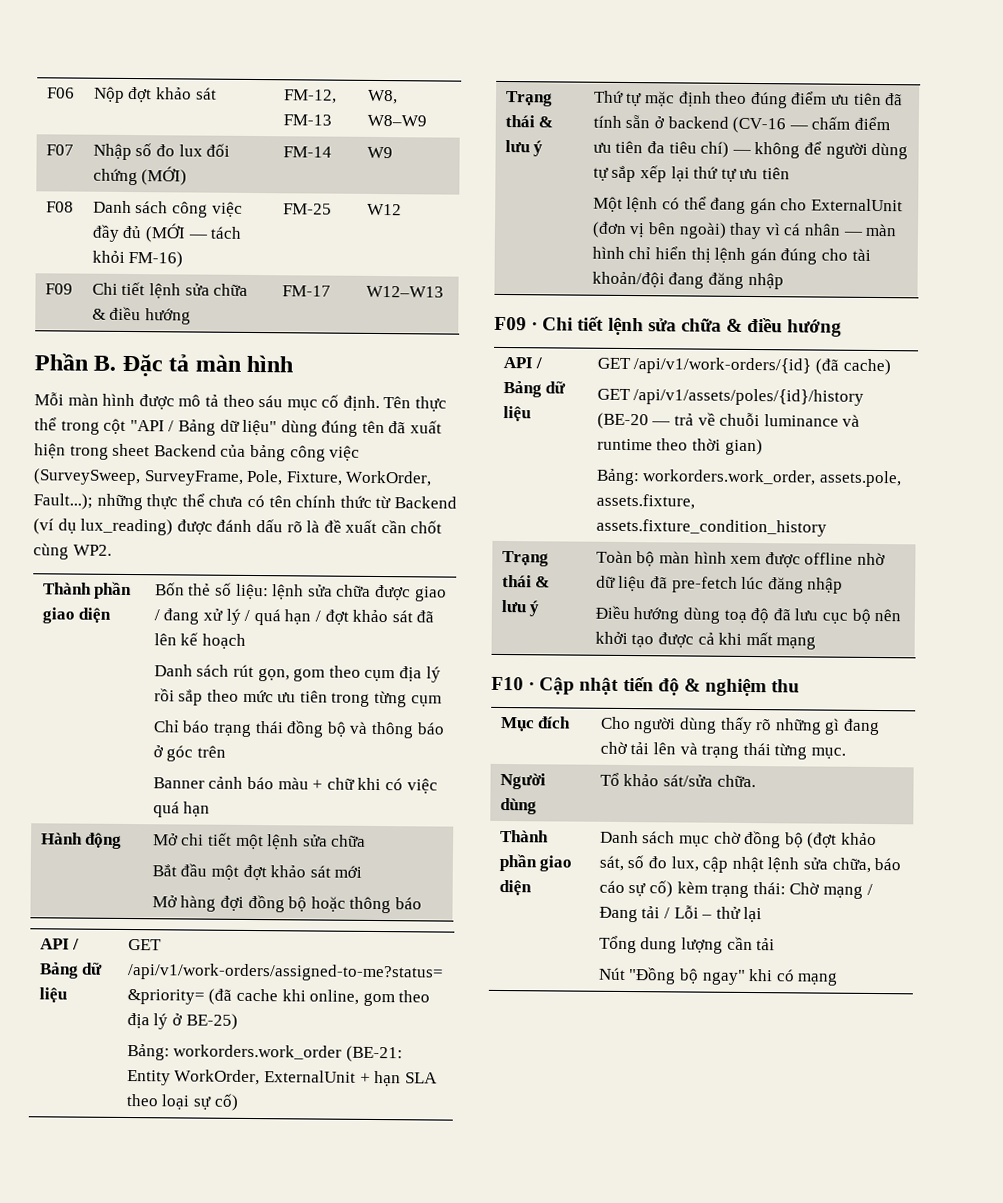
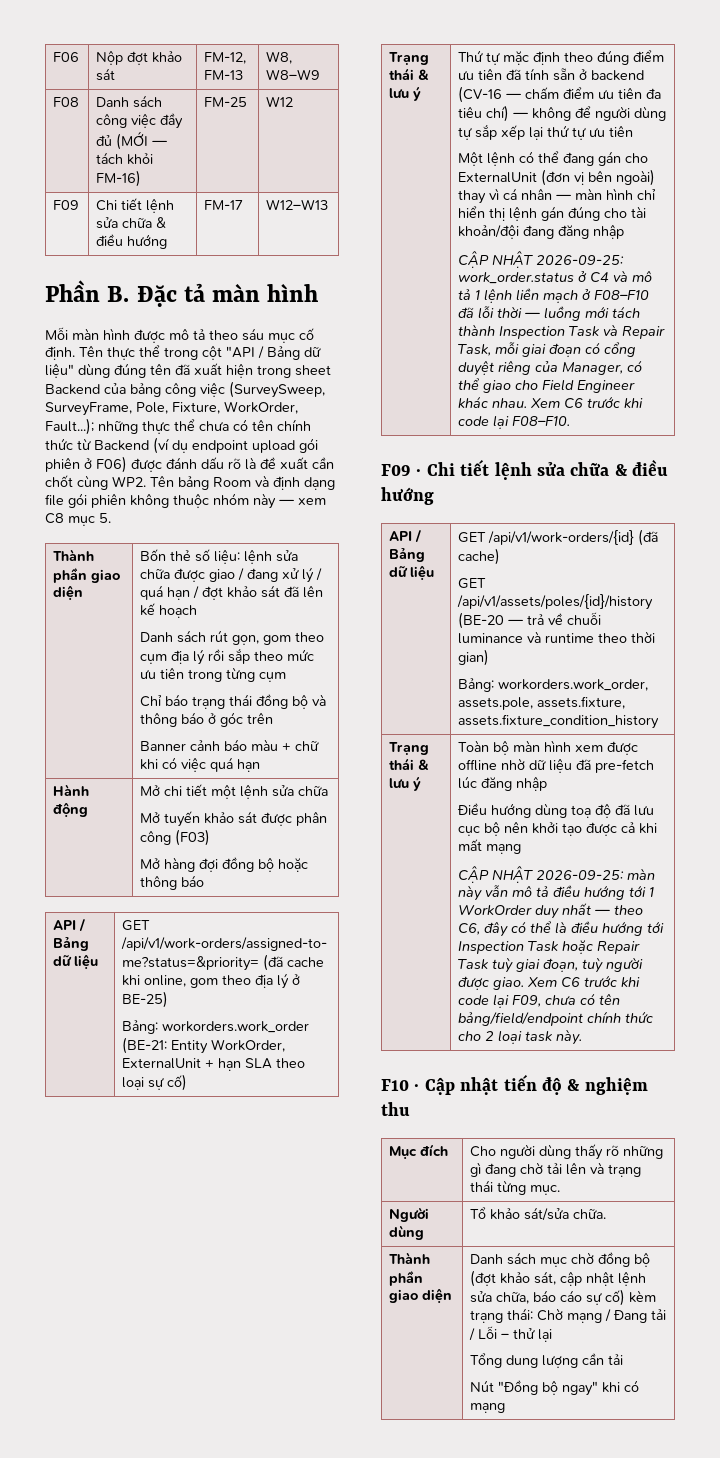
[45,144,74,156] [92,143,231,161] [92,166,188,186] [282,146,332,158] [366,146,393,159] // F07 | Nhập số đo lux đối chứng (MỚI) | FM-14 | W9 -> (321, 74) none
[80,518,174,536] lux_reading) -> [192,438,318,453] [45,456,127,473] endpoint upload gói phiên ở F06)
(112, 550) none -> [150,475,335,490] [45,493,326,509] [45,513,111,526] Tên bảng Room và định dạng file gói phiên không thuộc nhóm này — xem C8 mục 5.
[151,863,363,881] Bắt đầu một đợt khảo sát mới -> [140,811,328,827] [140,829,211,846] Mở tuyến khảo sát được phân công (F03)
(784, 281) none -> [458,251,625,268] [458,270,653,284] [458,288,650,303] [458,306,641,321] [458,324,666,339] [458,342,637,357] [458,360,643,376] [458,378,636,393] [458,396,644,408] [458,415,571,429] // CẬP NHẬT 2026-09-25: work_order.status ở C4 và mô tả 1 lệnh liền mạch ở F08–F10 đã lỗi thời — luồng mới tách thành Inspection Task và Repair Task, mỗi giai đoạn có cổng duyệt riêng của Manager, có thể giao cho Field Engineer khác nhau. Xem C6 trước khi code lại F08–F10.
(817, 643) none -> [458,866,656,883] [458,885,655,901] [458,903,644,919] [458,921,665,937] [458,940,641,954] [458,957,644,973] [458,975,641,990] [458,993,621,1008] [458,1011,655,1026] [458,1029,583,1045] // CẬP NHẬT 2026-09-25: màn này vẫn mô tả điều hướng tới 1 WorkOrder duy nhất — theo C6, đây có thể là điều hướng tới Inspection Task hoặc Repair Task tuỳ giai đoạn, tuỳ người được giao. Xem C6 trước khi code lại F09, chưa có tên bảng/field/endpoint chính thức cho 2 loại task này.
[627,855,699,872] số đo lux, -> (557, 1278) none

